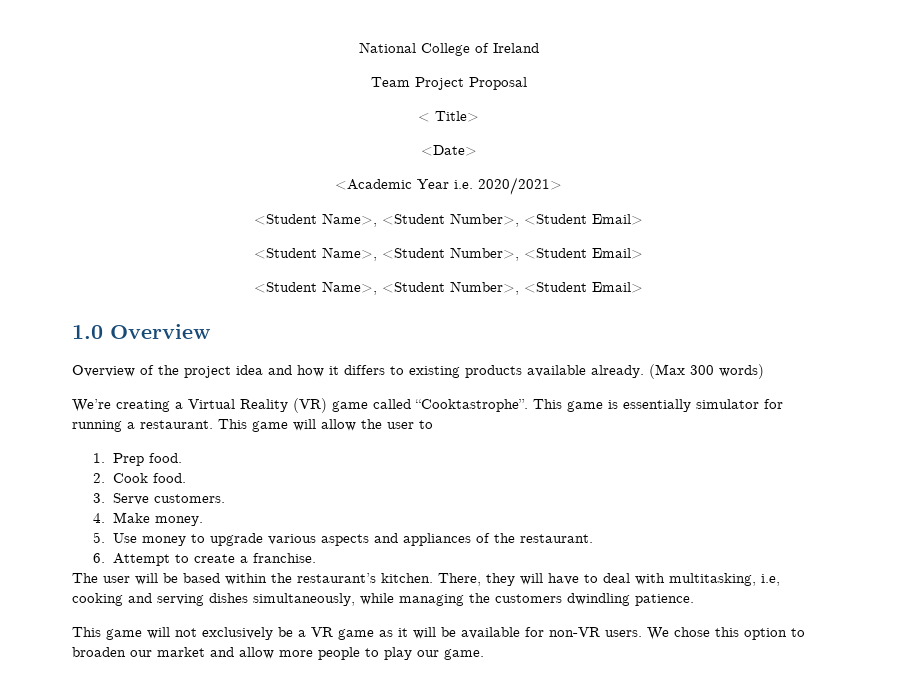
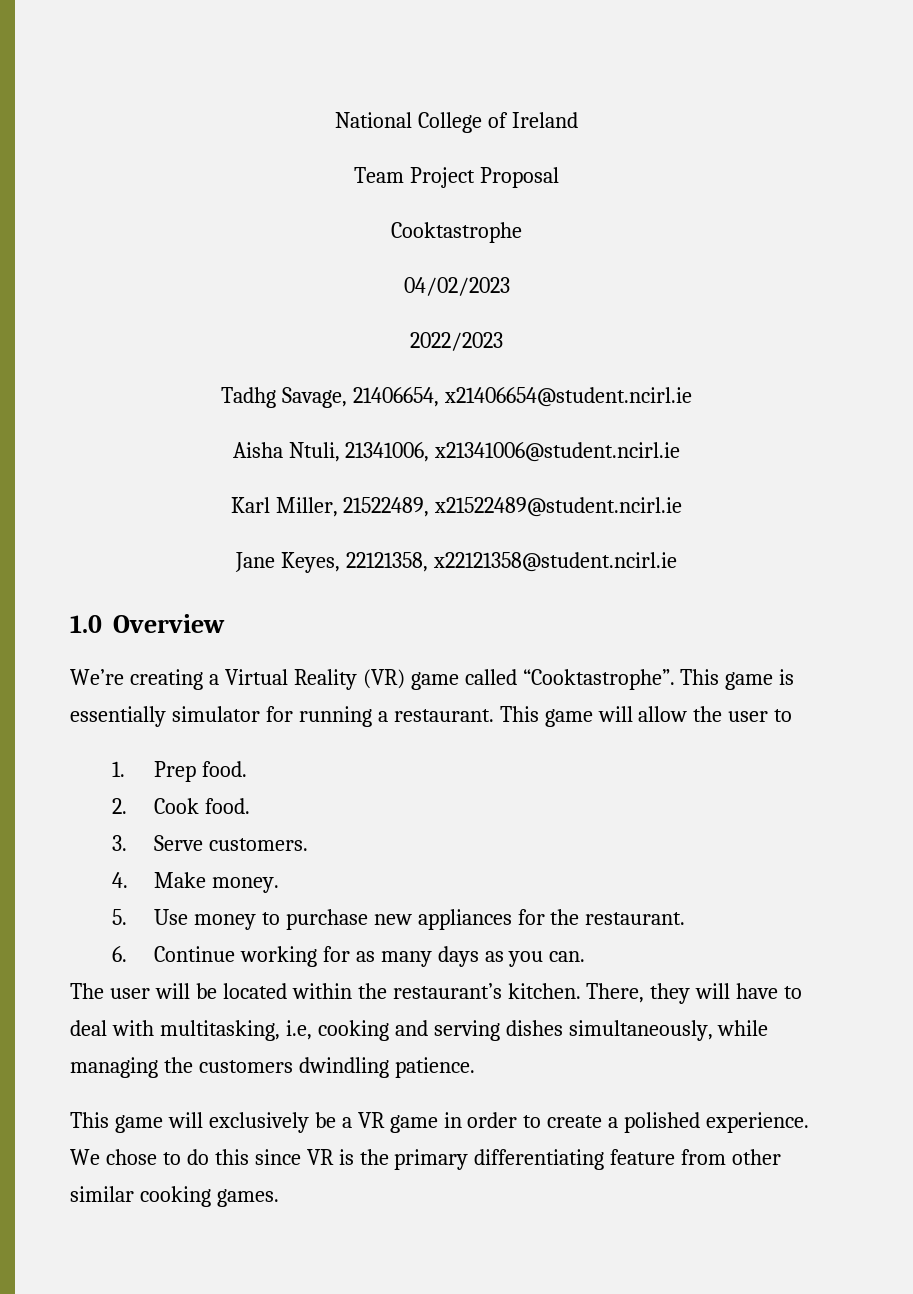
[418,111,479,122] [420,145,477,156] [335,177,562,195] [254,213,643,227] [254,247,643,261] [254,281,643,295] [72,324,211,339] [72,364,764,379] < Title> // <Date> // <Academic Year i.e. 2020/2021> // <Student Name>, <Student Number>, <Student Email> // <Student Name>, <Student Number>, <Student Email> // <Student Name>, <Student Number>, <Student Email> // 1.0 Overview // Overview of the project idea and how it differs to existing products available already. (Max 300 words) -> [391,222,522,243] [403,277,510,296] [410,332,503,351] [221,387,692,408] [232,442,681,462] [230,497,683,517] [235,552,677,573] [70,614,225,633] Cooktastrophe // 04/02/2023 // 2022/2023 // Tadhg Savage, 21406654, x21406654@student.ncirl.ie // Aisha Ntuli, 21341006, x21341006@student.ncirl.ie // Karl Miller, 21522489, x21522489@student.ncirl.ie // Jane Keyes, 22121358, x22121358@student.ncirl.ie // 1.0 Overview
[210,533,594,546] [92,553,317,566] upgrade various aspects and appliances of the restaurant. // 6. Attempt to create a franchise. -> [285,909,686,930] [111,946,586,967] purchase new appliances for the restaurant. // 6. Continue working for as many days as you can.
[183,573,220,583] based -> [222,983,287,999] located
[175,628,197,637] not -> (203, 1120) none
[379,627,805,640] [72,647,484,660] as it will be available for non-VR users. We chose this option to broaden our market and allow more people to play our game. -> [443,1112,810,1133] [70,1149,782,1170] [70,1186,279,1207] in order to create a polished experience. We chose to do this since VR is the primary differentiating feature from other similar cooking games.

